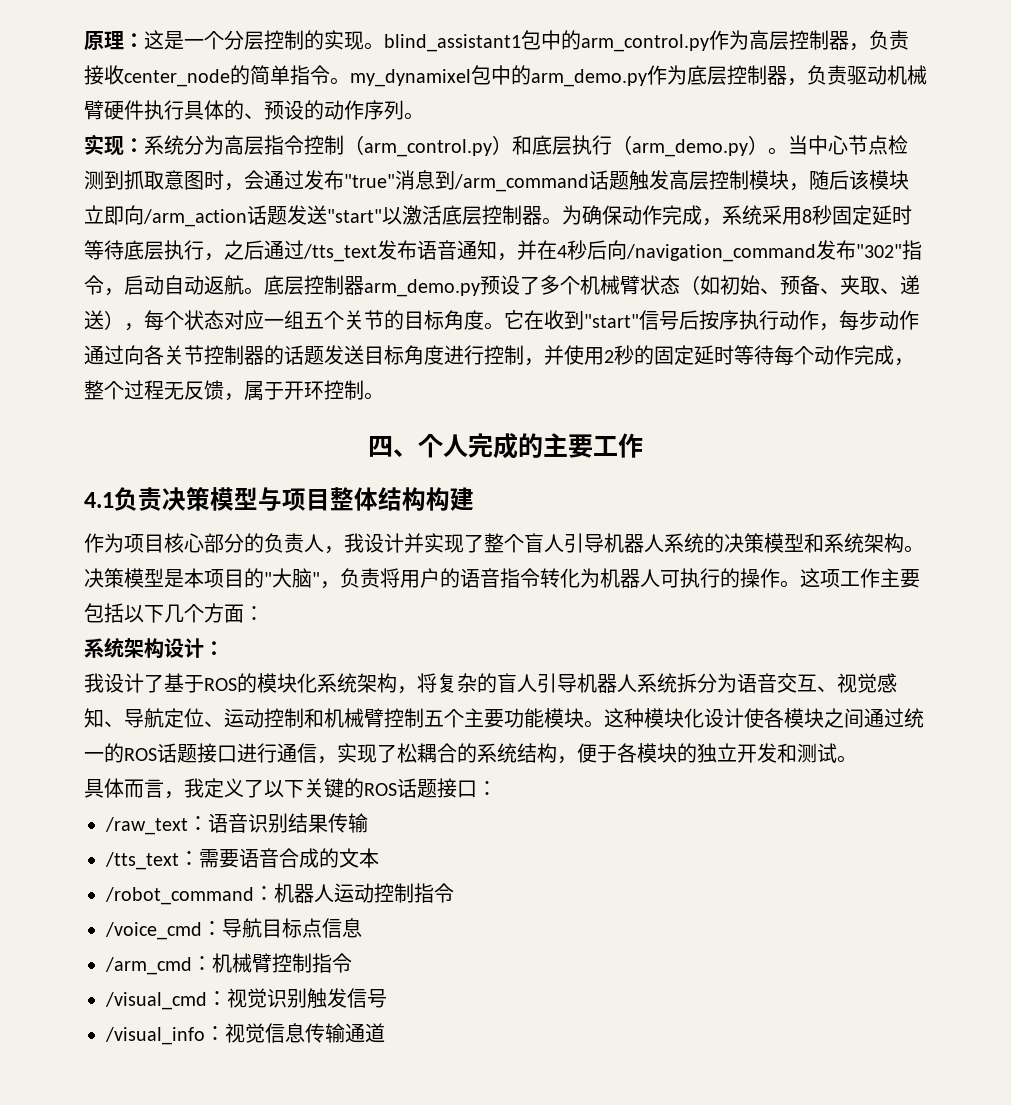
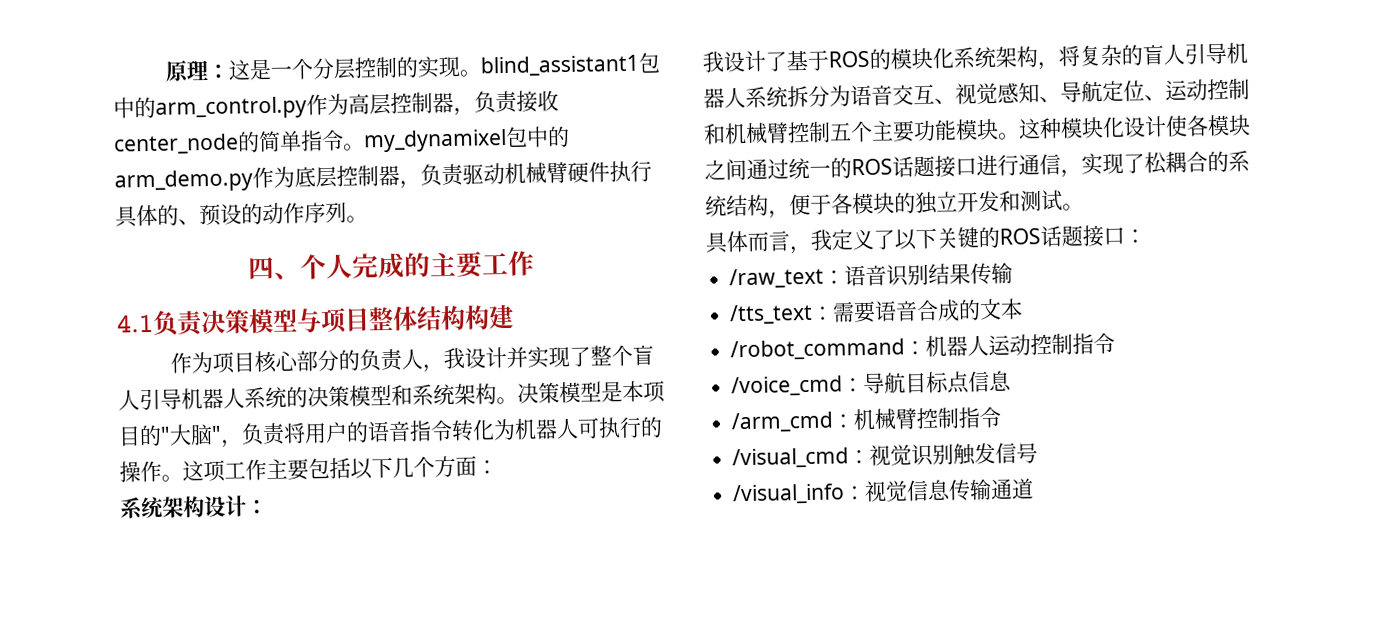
[84,134,908,157] [84,170,909,192] [84,205,912,227] [84,240,922,262] [84,275,920,297] [84,310,919,331] [84,345,914,366] [84,380,384,401] // 实现：系统分为高层指令控制（arm_control.py）和底层执行（arm_demo.py）。当中心节点检测到抓取意图时，会通过发布"true"消息到/arm_command话题触发高层控制模块，随后该模块立即向/arm_action话题发送"start"以激活底层控制器。为确保动作完成，系统采用8秒固定延时等待底层执行，之后通过/tts_text发布语音通知，并在4秒后向/navigation_command发布"302"指令，启动自动返航。底层控制器arm_demo.py预设了多个机械臂状态（如初始、预备、夹取、递送），每个状态对应一组五个关节的目标角度。它在收到"start"信号后按序执行动作，每步动作通过向各关节控制器的话题发送目标角度进行控制，并使用2秒的固定延时等待每个动作完成，整个过程无反馈，属于开环控制。 -> (368, 219) none

